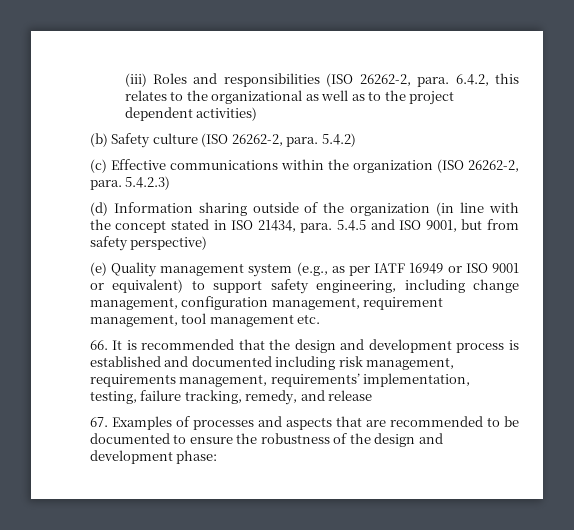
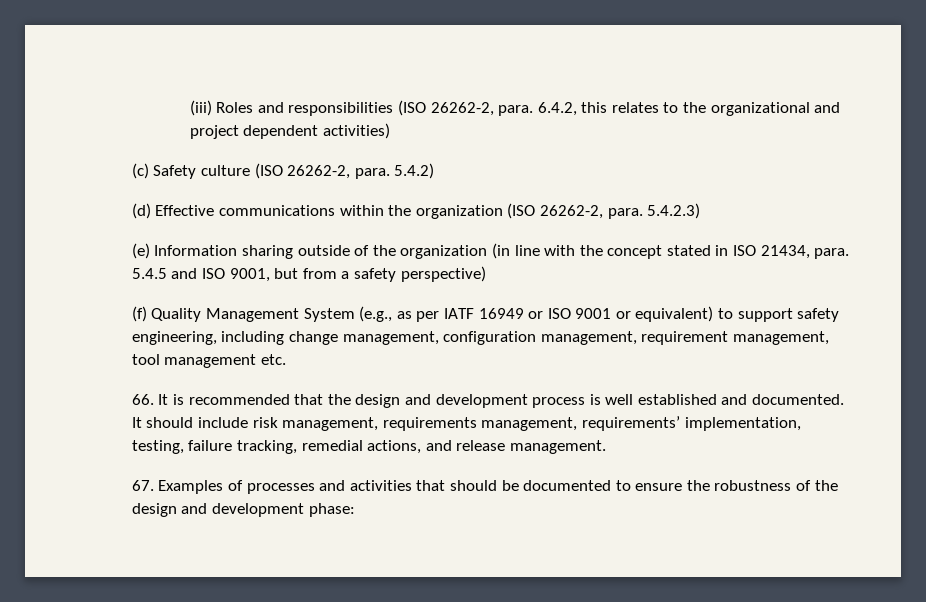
[305,90,406,101] as well as to the -> [814,102,841,113] and
[89,133,108,147] (b) -> [131,163,149,179] (c)
[89,159,107,173] (c) -> [131,203,151,219] (d)
[89,202,108,216] (d) -> [131,243,150,259] (e)
(520, 224) none -> [341,271,350,279] a
[89,262,293,277] (e) Quality management system -> [131,306,355,322] (f) Quality Management System
(519, 345) none -> [605,394,634,405] well
[191,356,336,370] documented including -> [752,394,845,405] [131,417,248,428] documented. It should include
[245,390,298,405] remedy, -> [301,440,422,454] remedial actions,
(373, 395) none -> [509,440,606,454] management.
[285,416,500,430] aspects that are recommended to -> [349,480,497,491] activities that should

